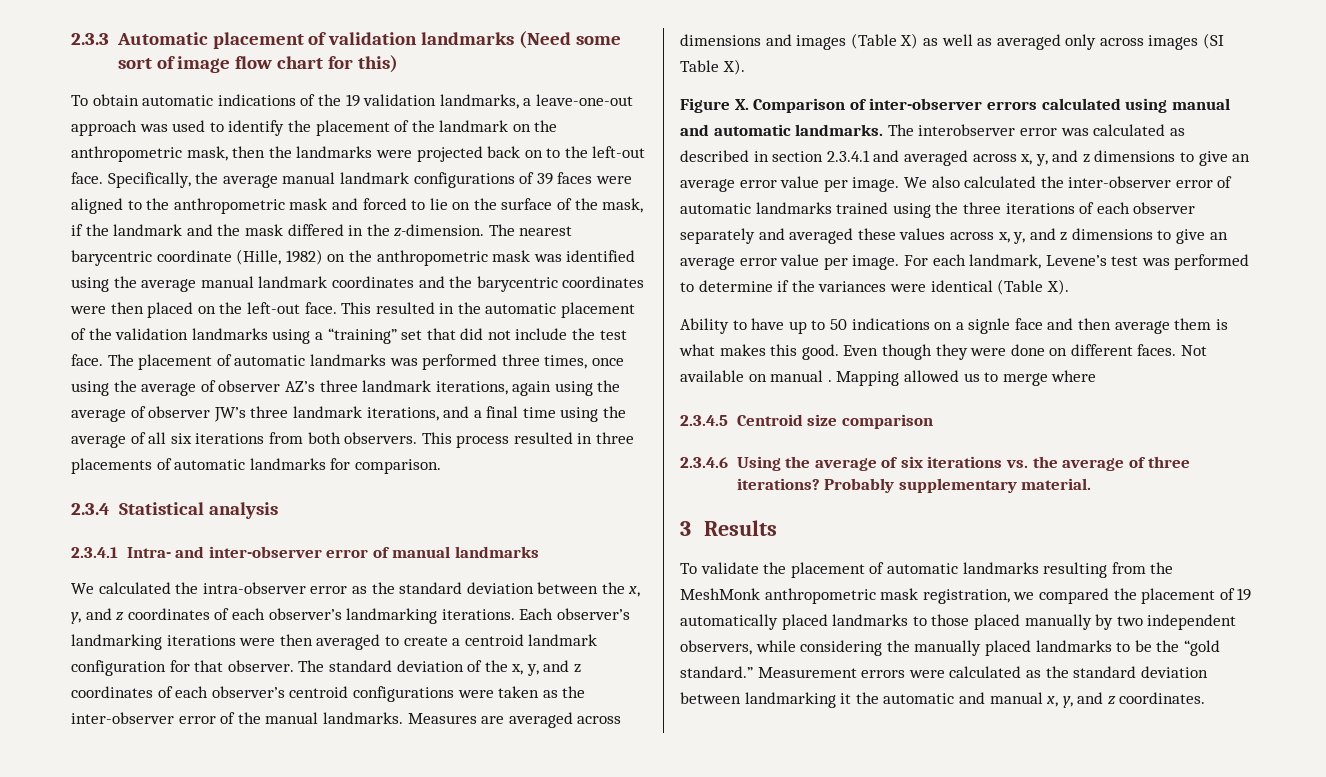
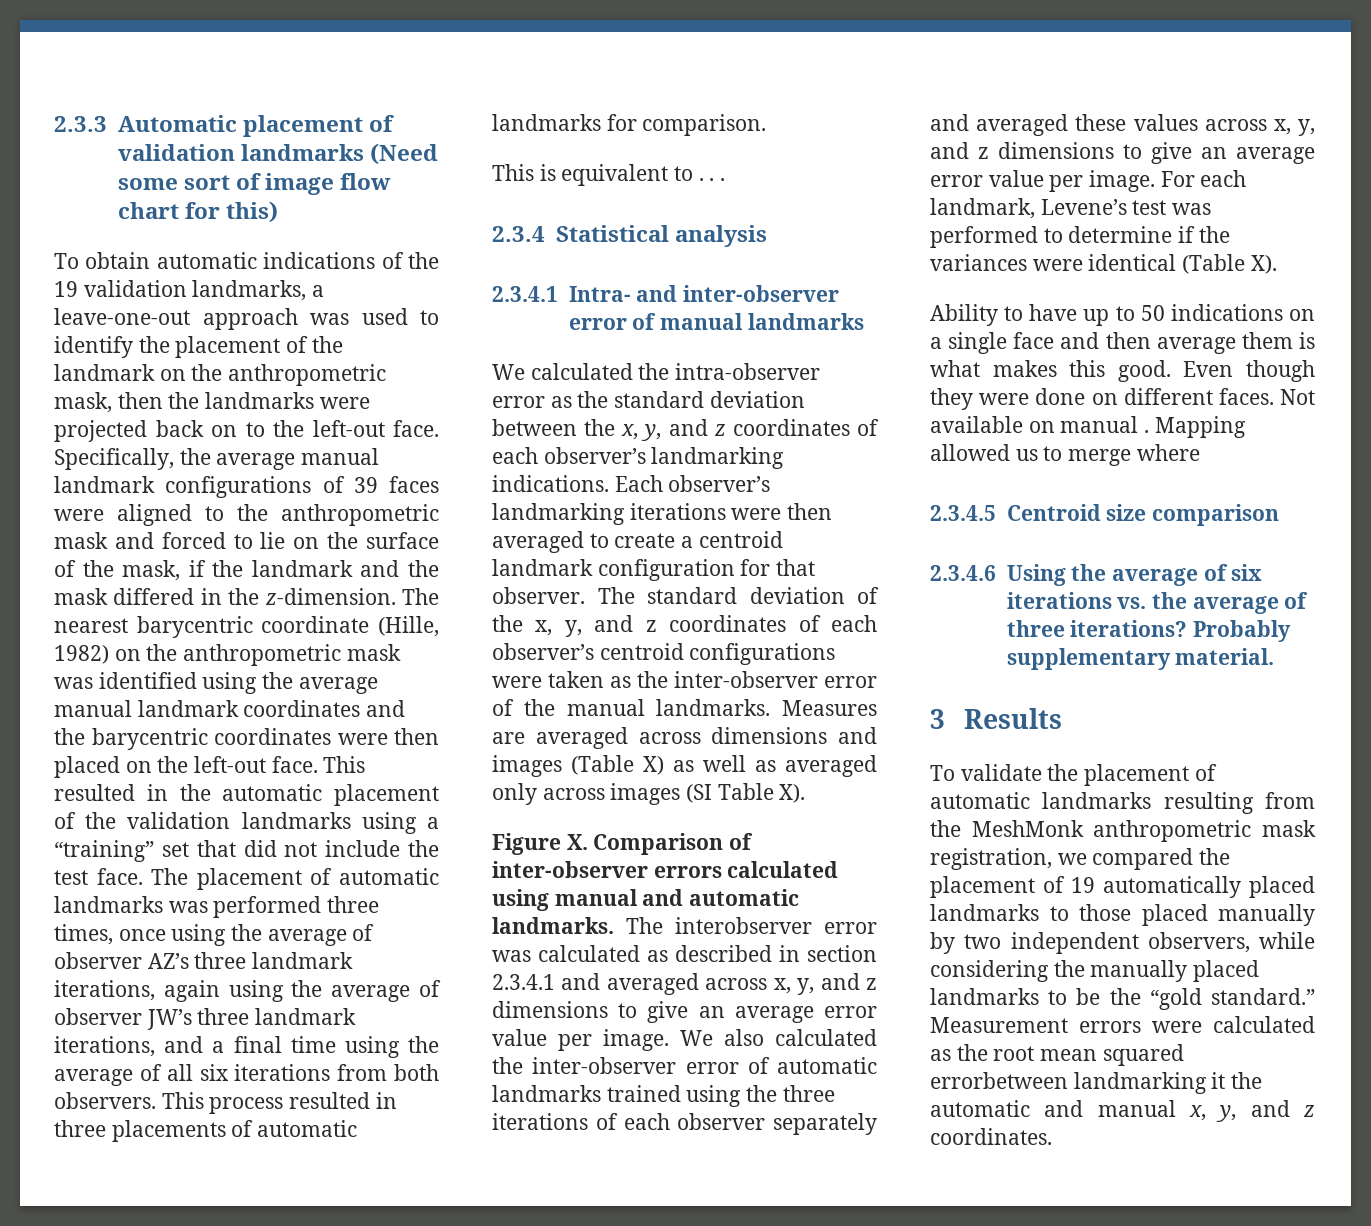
(441, 466) none -> [492,164,726,186] // This is equivalent to . . .
[441,609,515,620] iterations. -> [492,475,609,492] indications.
[968,318,1011,334] signle -> [948,332,1008,354] single
[1073,666,1208,678] [680,692,741,704] standard deviation between -> [993,1044,1184,1066] [930,1072,1068,1089] root mean squared errorbetween

